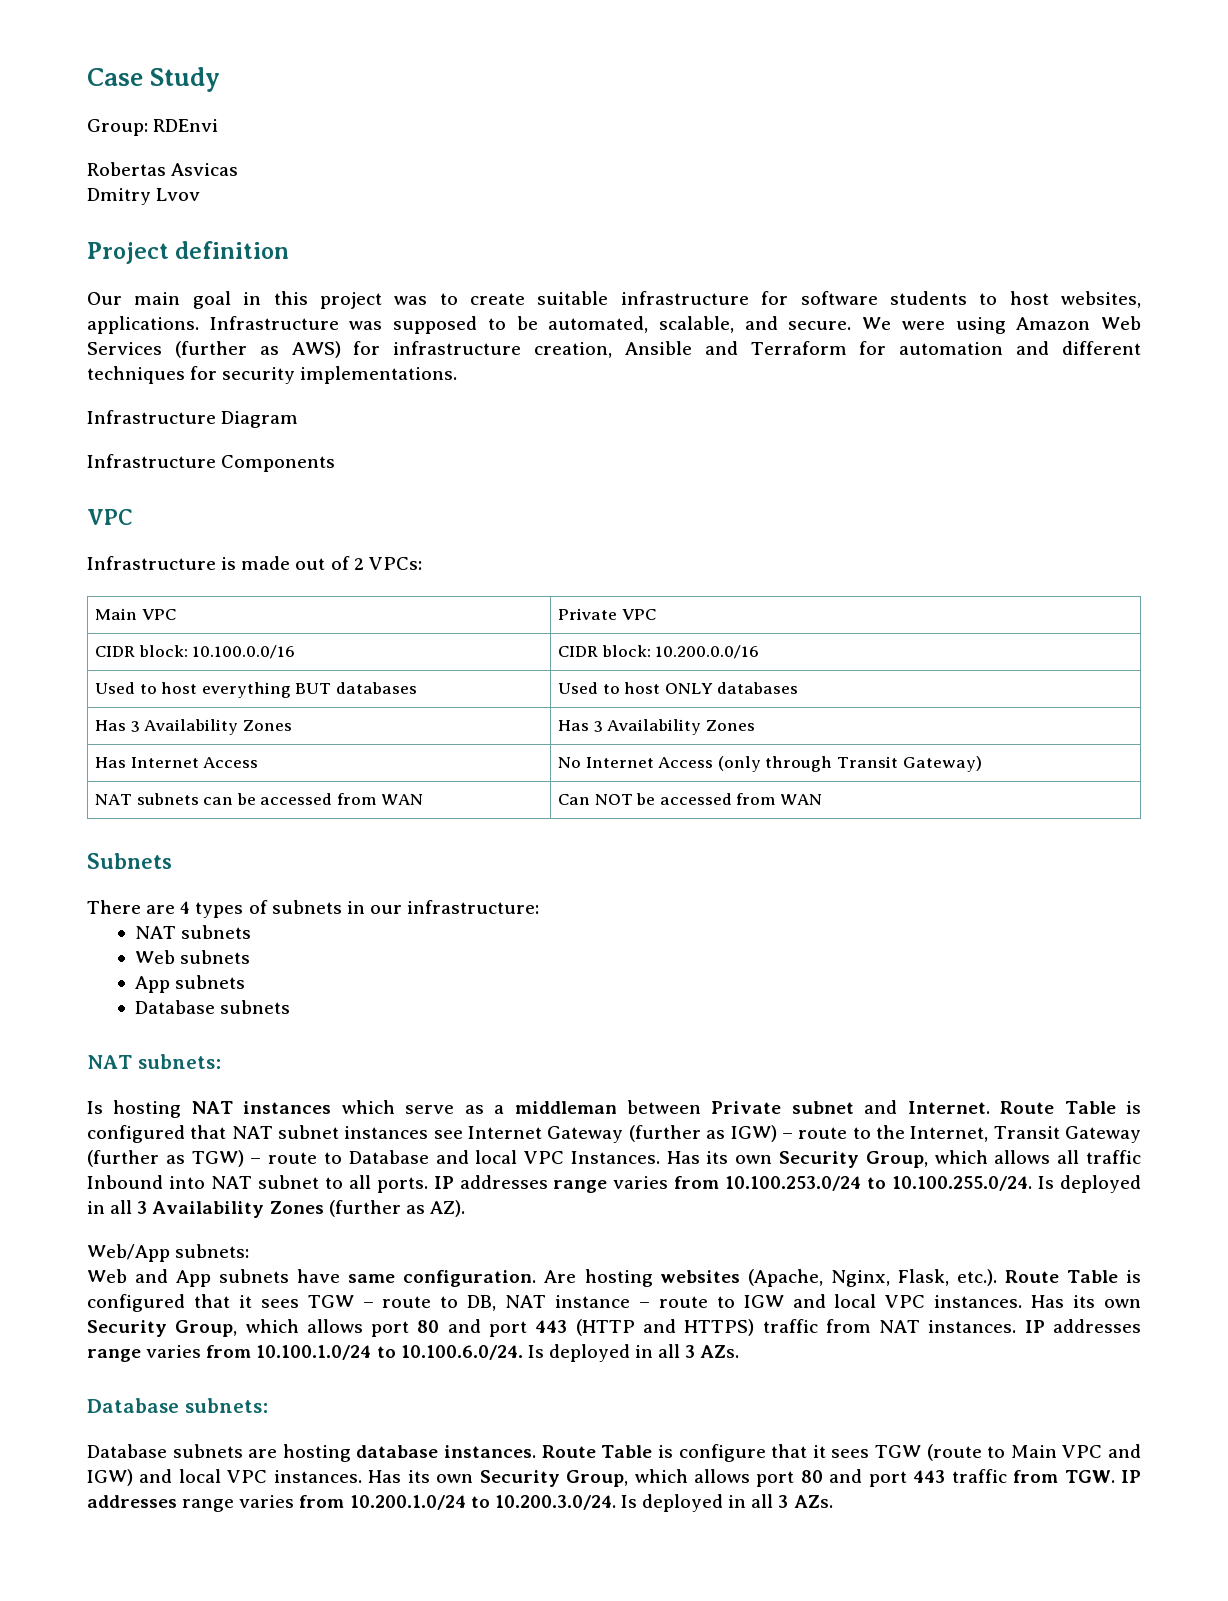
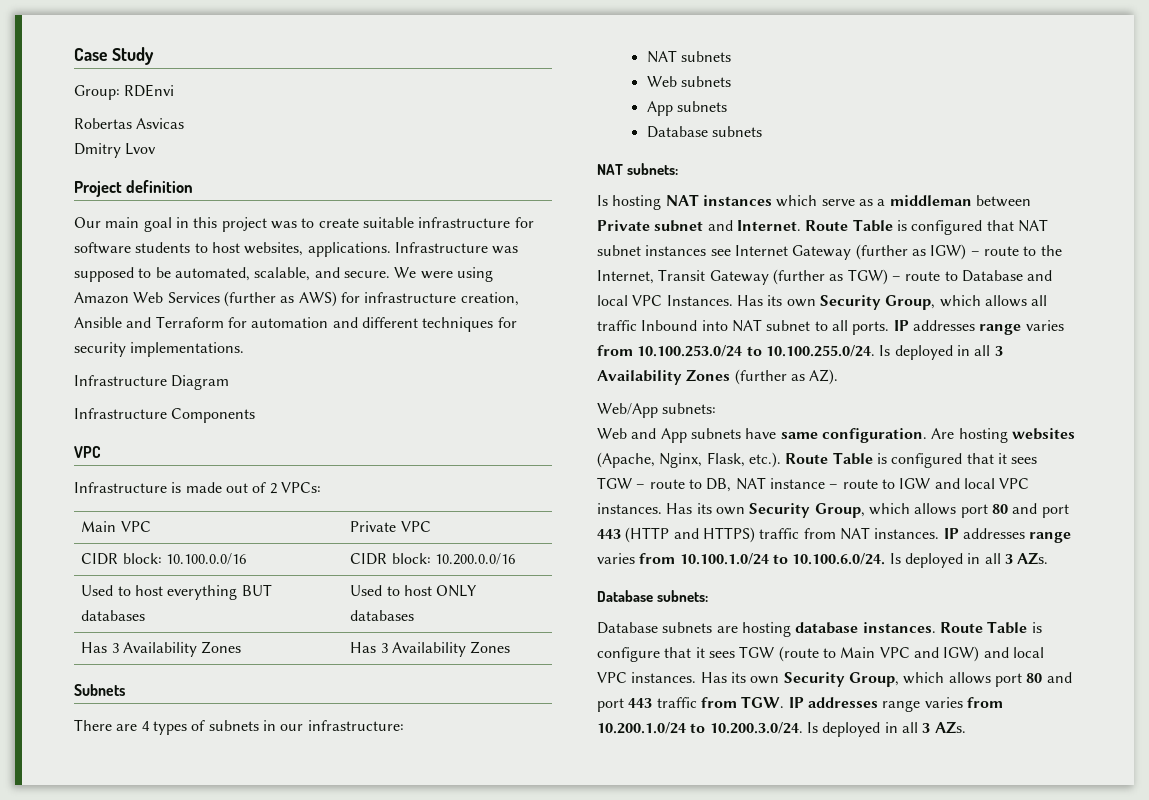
[94,757,259,768] [557,756,982,772] [94,793,423,805] [557,793,822,805] // Has Internet Access | No Internet Access (only through Transit Gateway) // NAT subnets can be accessed from WAN | Can NOT be accessed from WAN -> (511, 647) none

